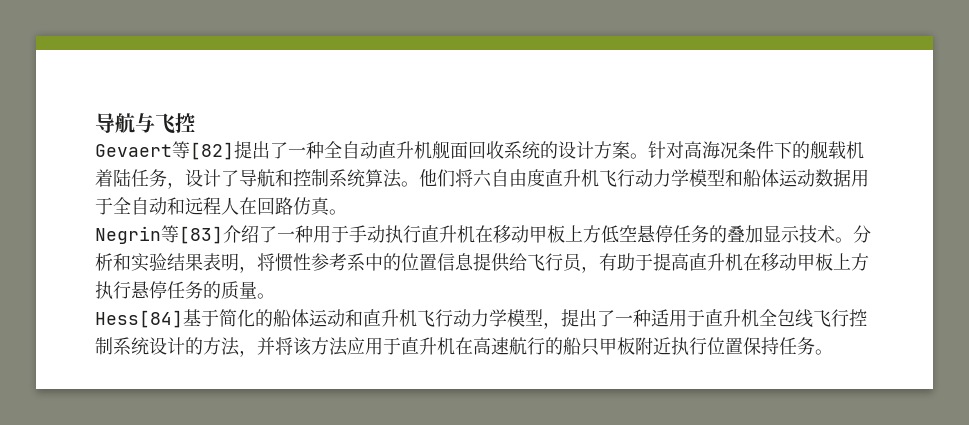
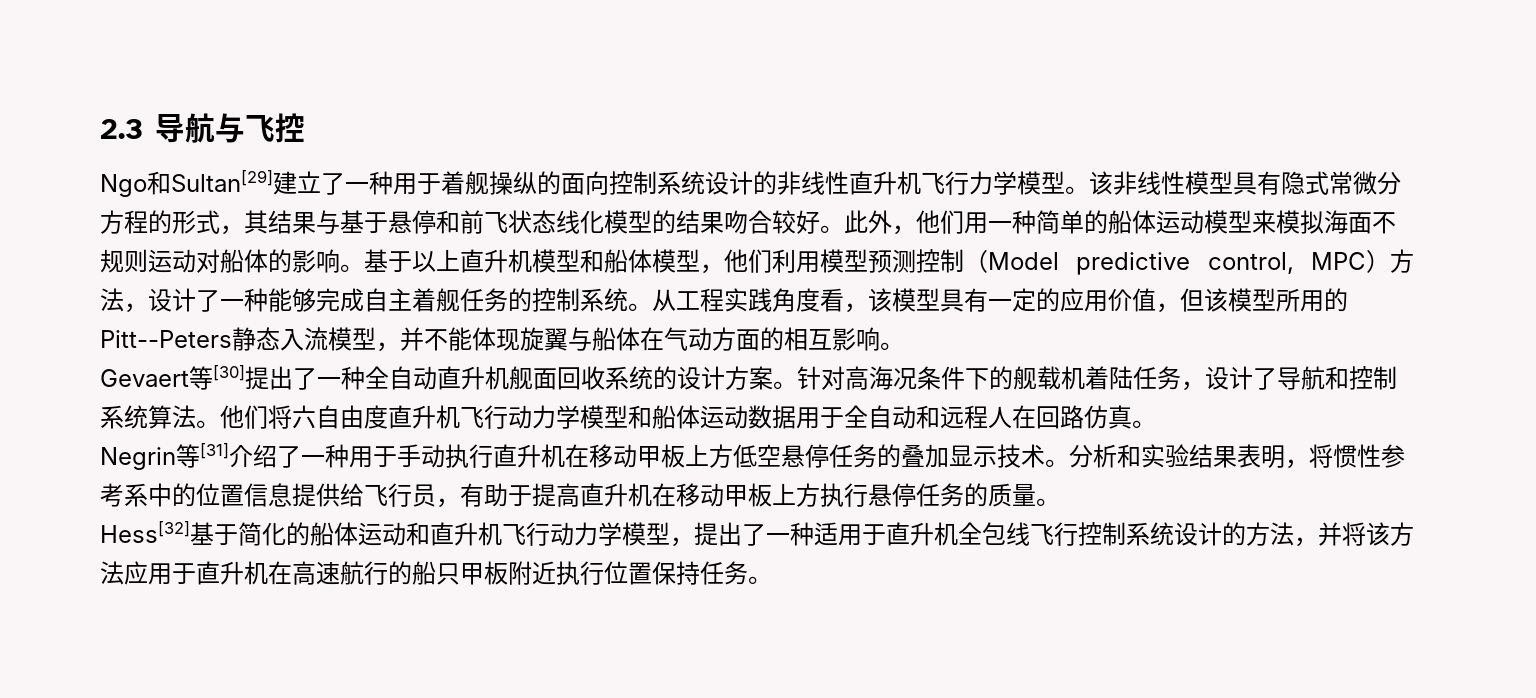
(95, 123) none -> [100,119,143,139] 2.3
(195, 123) none -> [100,170,1401,197] [100,210,1396,235] [100,249,1414,275] [100,288,1348,313] [100,327,904,352] // Ngo和Sultan[29]建立了一种用于着舰操纵的面向控制系统设计的非线性直升机飞行力学模型。该非线性模型具有隐式常微分方程的形式，其结果与基于悬停和前飞状态线化模型的结果吻合较好。此外，他们用一种简单的船体运动模型来模拟海面不规则运动对船体的影响。基于以上直升机模型和船体模型，他们利用模型预测控制（Model predictive control, MPC）方法，设计了一种能够完成自主着舰任务的控制系统。从工程实践角度看，该模型具有一定的应用价值，但该模型所用的Pitt--Peters静态入流模型，并不能体现旋翼与船体在气动方面的相互影响。
[190,142,234,160] [82] -> [213,365,245,381] [30]
[179,226,223,244] [83] -> [200,443,229,459] [31]
[95,310,183,328] Hess[84] -> [100,521,190,543] Hess[32]

